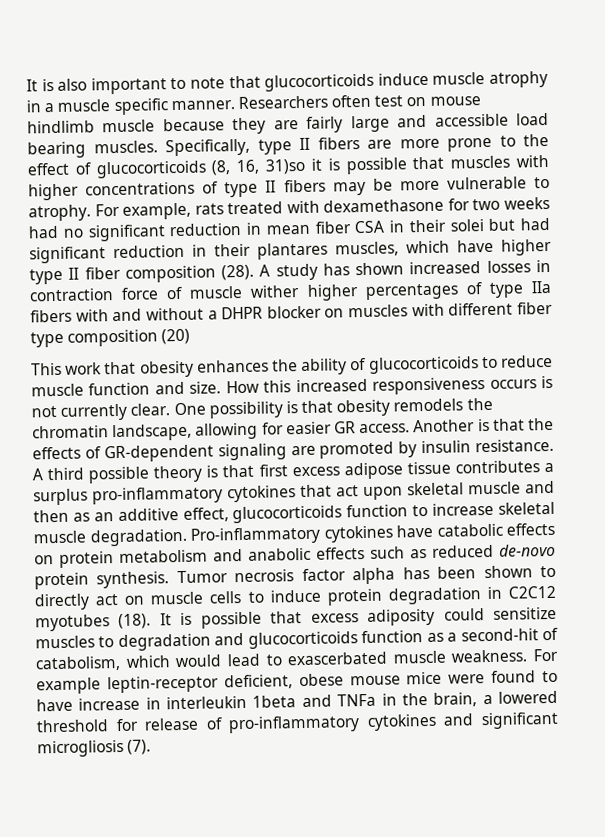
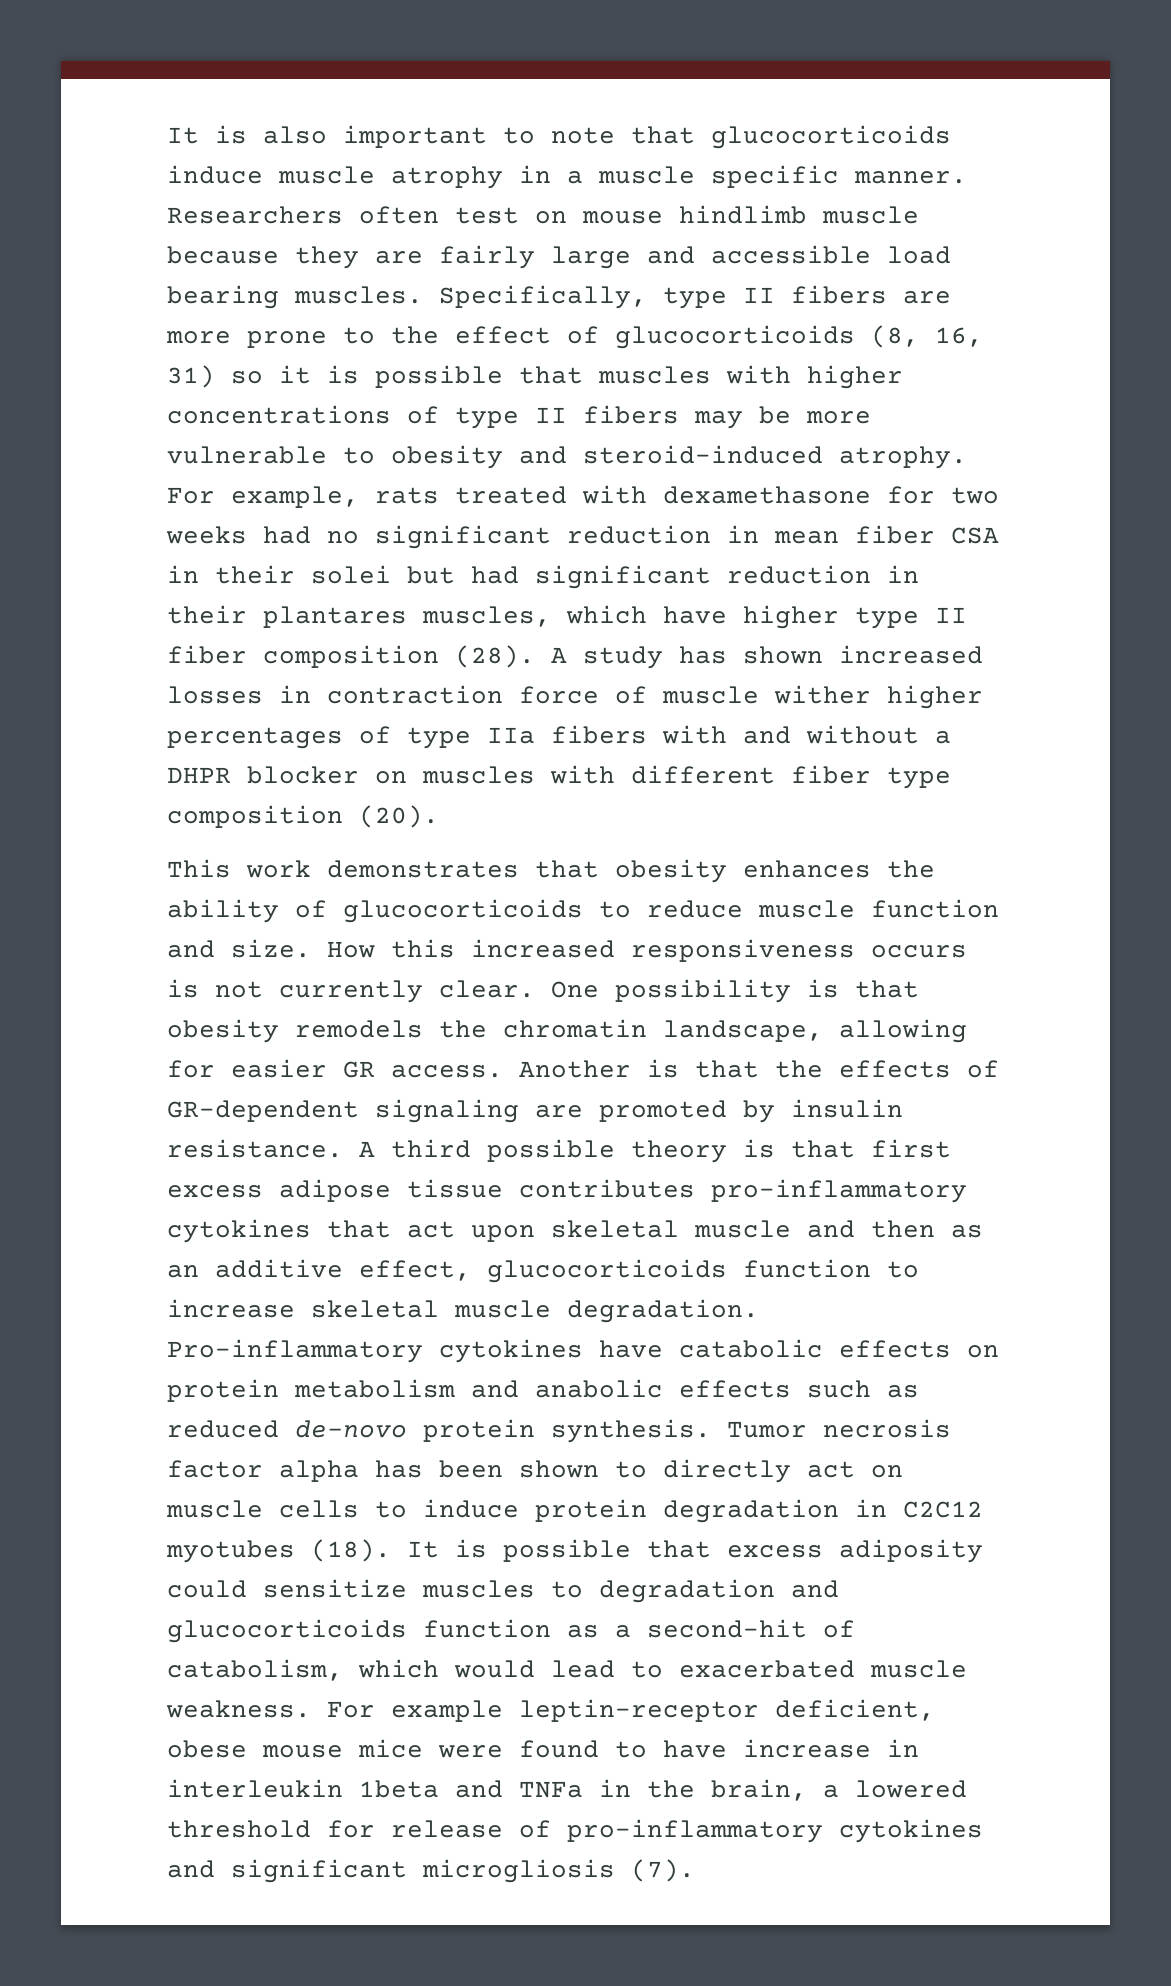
[265,158,307,175] 31)so -> [167,365,263,388] 31) so
(551, 182) none -> [391,445,823,469] obesity and steroid-induced
[161,328,191,345] (20) -> [359,805,439,828] (20).
(103, 368) none -> [327,860,519,878] demonstrates
[543,462,554,473] [33,488,88,506] a surplus -> (695, 1188) none
[287,651,388,666] exascerbated -> [679,1660,855,1678] exacerbated

